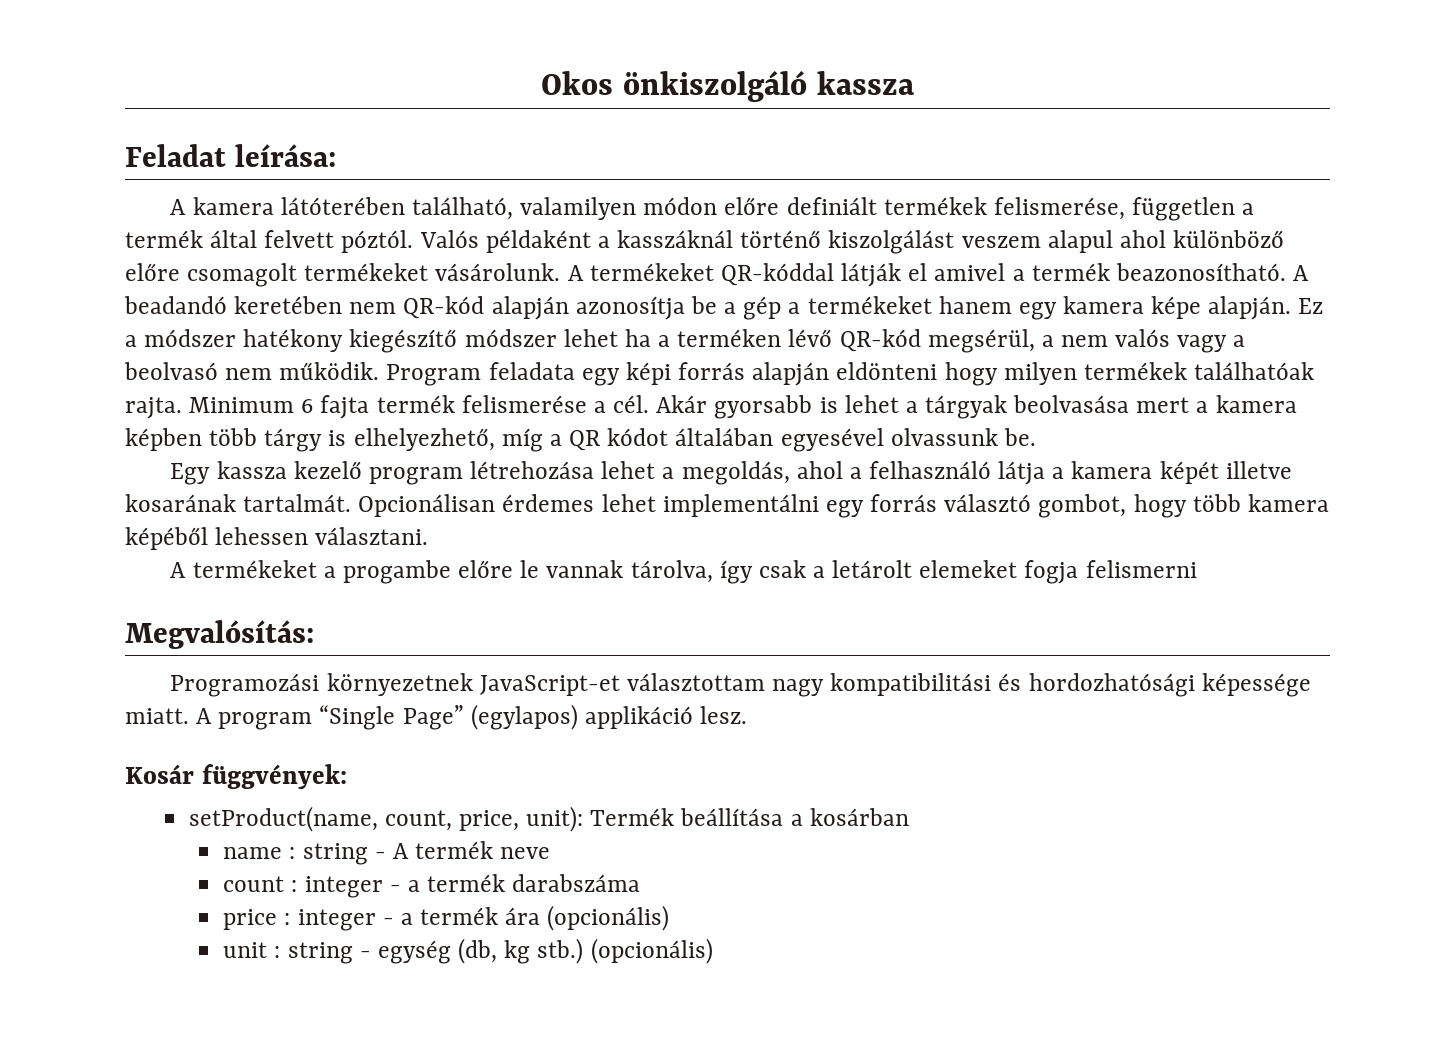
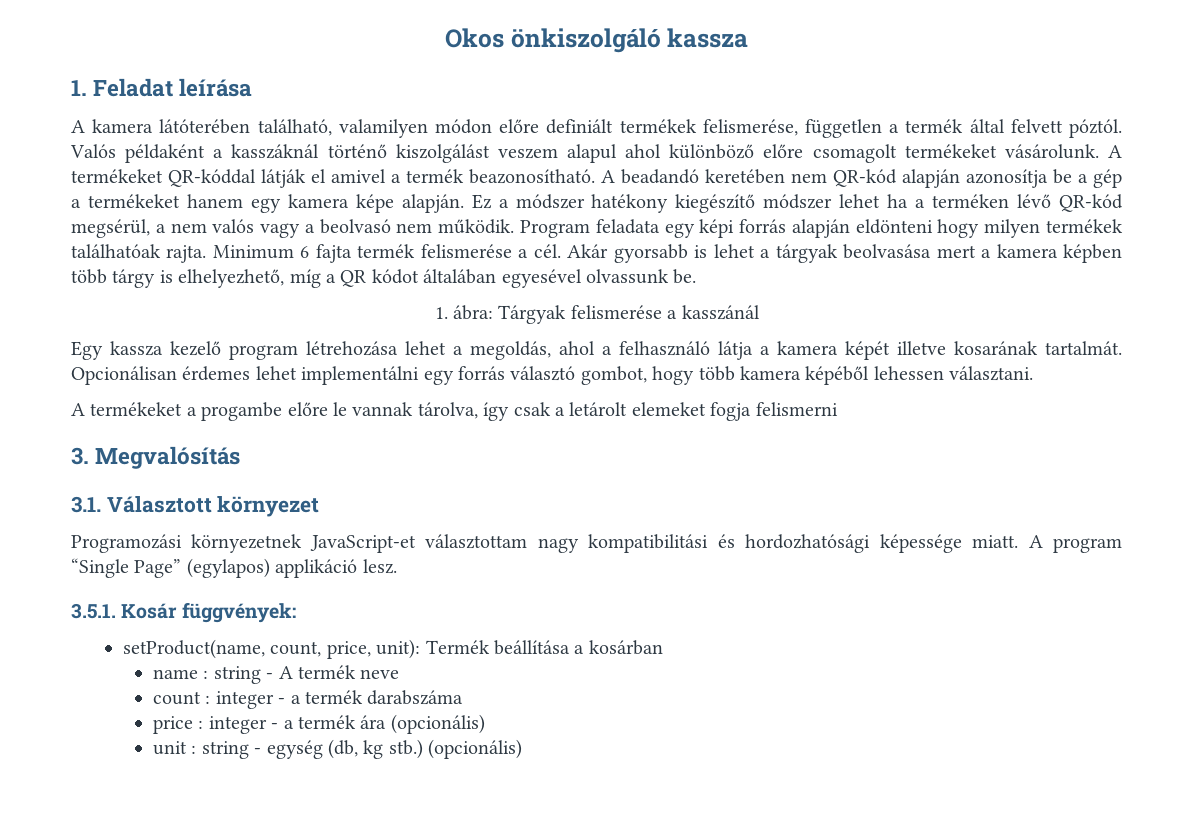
[125,144,337,167] Feladat leírása: -> [71,78,253,97] 1. Feladat leírása
(1036, 437) none -> [434,305,760,324] // 1. ábra: Tárgyak felismerése a kasszánál
[125,620,314,649] Megvalósítás: -> [71,446,241,469] [71,496,320,517] 3. Megvalósítás // 3.1. Választott környezet
(748, 715) none -> [71,603,116,619] 3.5.1.

